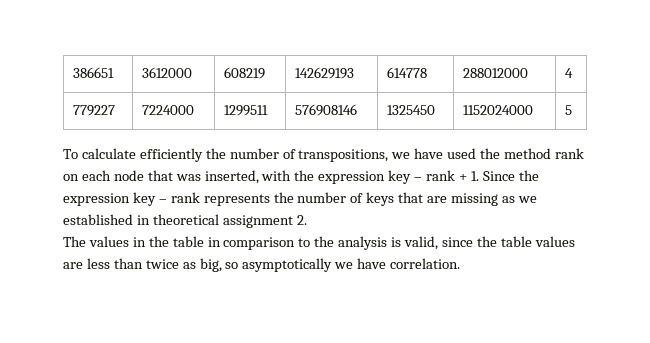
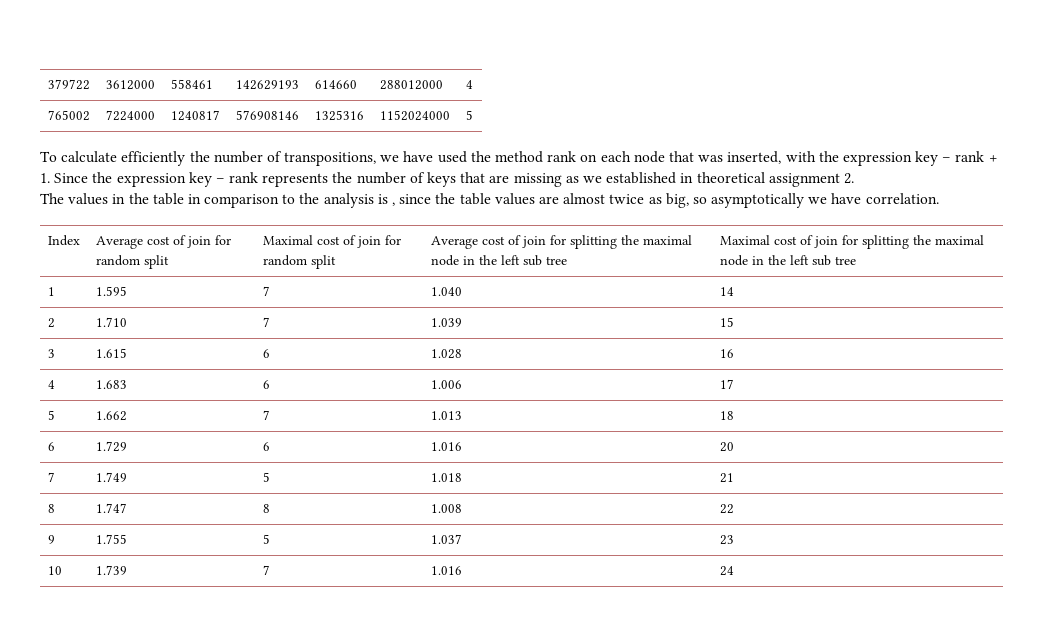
[72,67,114,78] 386651 -> [47,79,90,90] 379722
[223,67,265,79] 608219 -> [170,79,213,89] 558461
[386,67,427,78] 614778 -> [314,80,357,89] 614660
[72,105,115,116] 779227 -> [47,110,90,121] 765002
[223,105,268,116] 1299511 -> [170,110,220,121] 1240817
[386,105,435,115] 1325450 -> [314,110,364,121] 1325316
[404,236,439,250] valid, -> [392,202,396,206] ,
[86,258,143,269] less than -> [563,193,606,204] almost
(461, 263) none -> [47,235,80,246] [95,235,231,249] [95,255,169,269] [262,235,401,248] [262,255,336,269] [430,235,692,249] [430,255,567,266] [719,235,984,249] [719,255,856,266] [47,287,55,296] [95,286,127,296] [262,286,270,296] [430,287,462,296] [719,287,734,296] [47,318,55,328] [95,317,127,327] [262,317,270,327] [430,318,462,327] [719,317,734,327] [47,349,55,358] [95,348,127,358] [262,349,270,358] [430,349,462,359] [719,349,734,358] [47,380,55,389] [95,380,127,389] [262,380,270,389] [430,380,462,389] [719,379,734,389] [47,410,55,420] [95,411,127,421] [262,410,270,420] [430,411,462,420] [719,411,734,420] [47,442,55,451] [95,441,127,452] [262,442,270,451] [430,442,462,451] [719,442,734,452] [47,472,55,482] [95,472,127,482] [262,472,270,482] [430,473,462,482] [719,473,734,483] [47,504,55,513] [95,503,127,513] [262,504,270,513] [430,504,462,513] [719,504,734,514] [47,535,55,544] [95,534,127,544] [262,534,270,544] [430,534,462,544] [719,535,734,545] [47,566,62,575] [95,565,127,575] [262,565,270,575] [430,566,462,575] [719,566,734,576] // Index | Average cost of join for random split | Maximal cost of join for random split | Average cost of join for splitting the maximal node in the left sub tree | Maximal cost of join for splitting the maximal node in the left sub tree // 1 | 1.595 | 7 | 1.040 | 14 // 2 | 1.710 | 7 | 1.039 | 15 // 3 | 1.615 | 6 | 1.028 | 16 // 4 | 1.683 | 6 | 1.006 | 17 // 5 | 1.662 | 7 | 1.013 | 18 // 6 | 1.729 | 6 | 1.016 | 20 // 7 | 1.749 | 5 | 1.018 | 21 // 8 | 1.747 | 8 | 1.008 | 22 // 9 | 1.755 | 5 | 1.037 | 23 // 10 | 1.739 | 7 | 1.016 | 24

